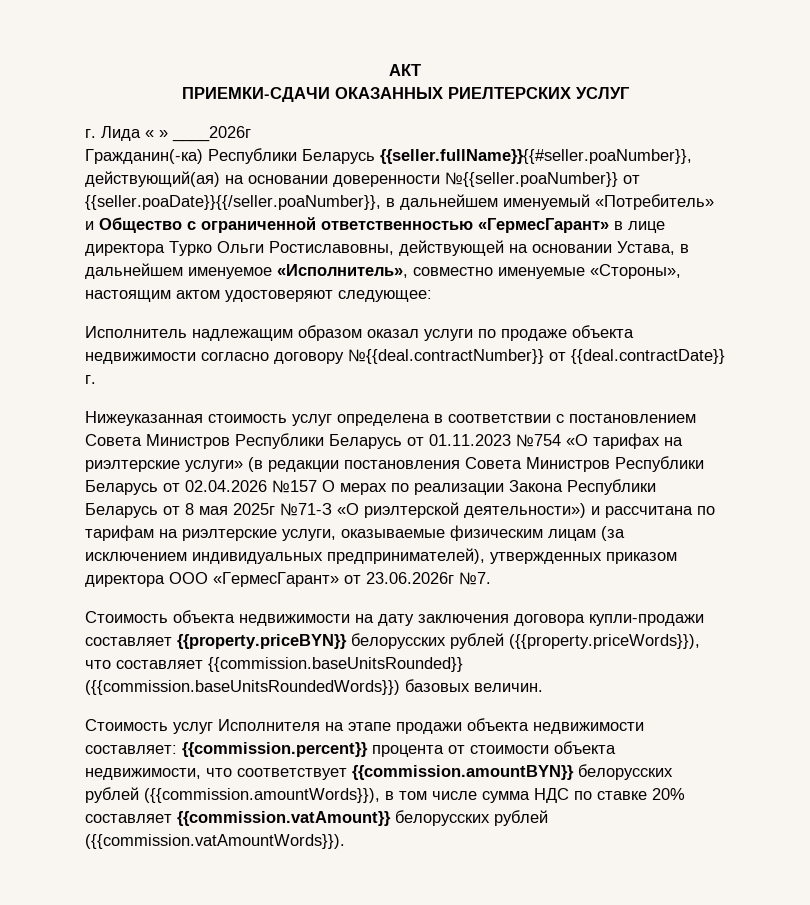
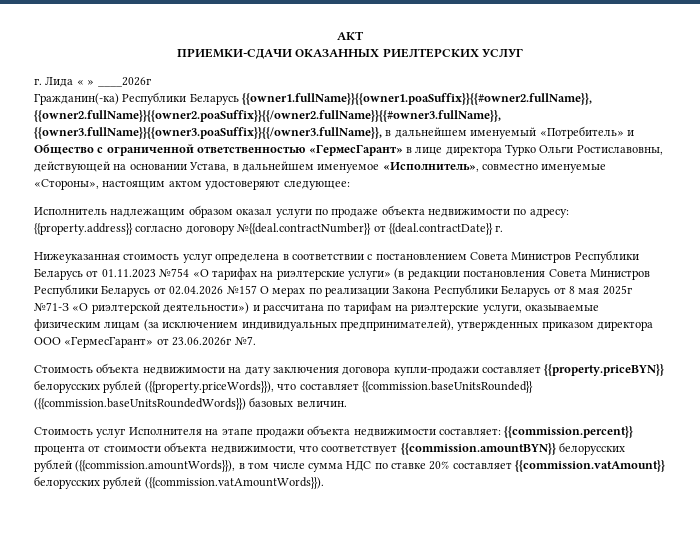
[380,149,692,164] [85,171,640,187] [85,195,381,210] {{seller.fullName}}{{#seller.poaNumber}}, действующий(ая) на основании доверенности №{{seller.poaNumber}} от {{seller.poaDate}}{{/seller.poaNumber}}, -> [242,93,593,105] [34,110,501,122] [34,127,382,139] {{owner1.fullName}}{{owner1.poaSuffix}}{{#owner2.fullName}}, {{owner2.fullName}}{{owner2.poaSuffix}}{{/owner2.fullName}}{{#owner3.fullName}}, {{owner3.fullName}}{{owner3.poaSuffix}}{{/owner3.fullName}},
(196, 358) none -> [513,208,569,218] [34,223,133,235] по адресу: {{property.address}}

